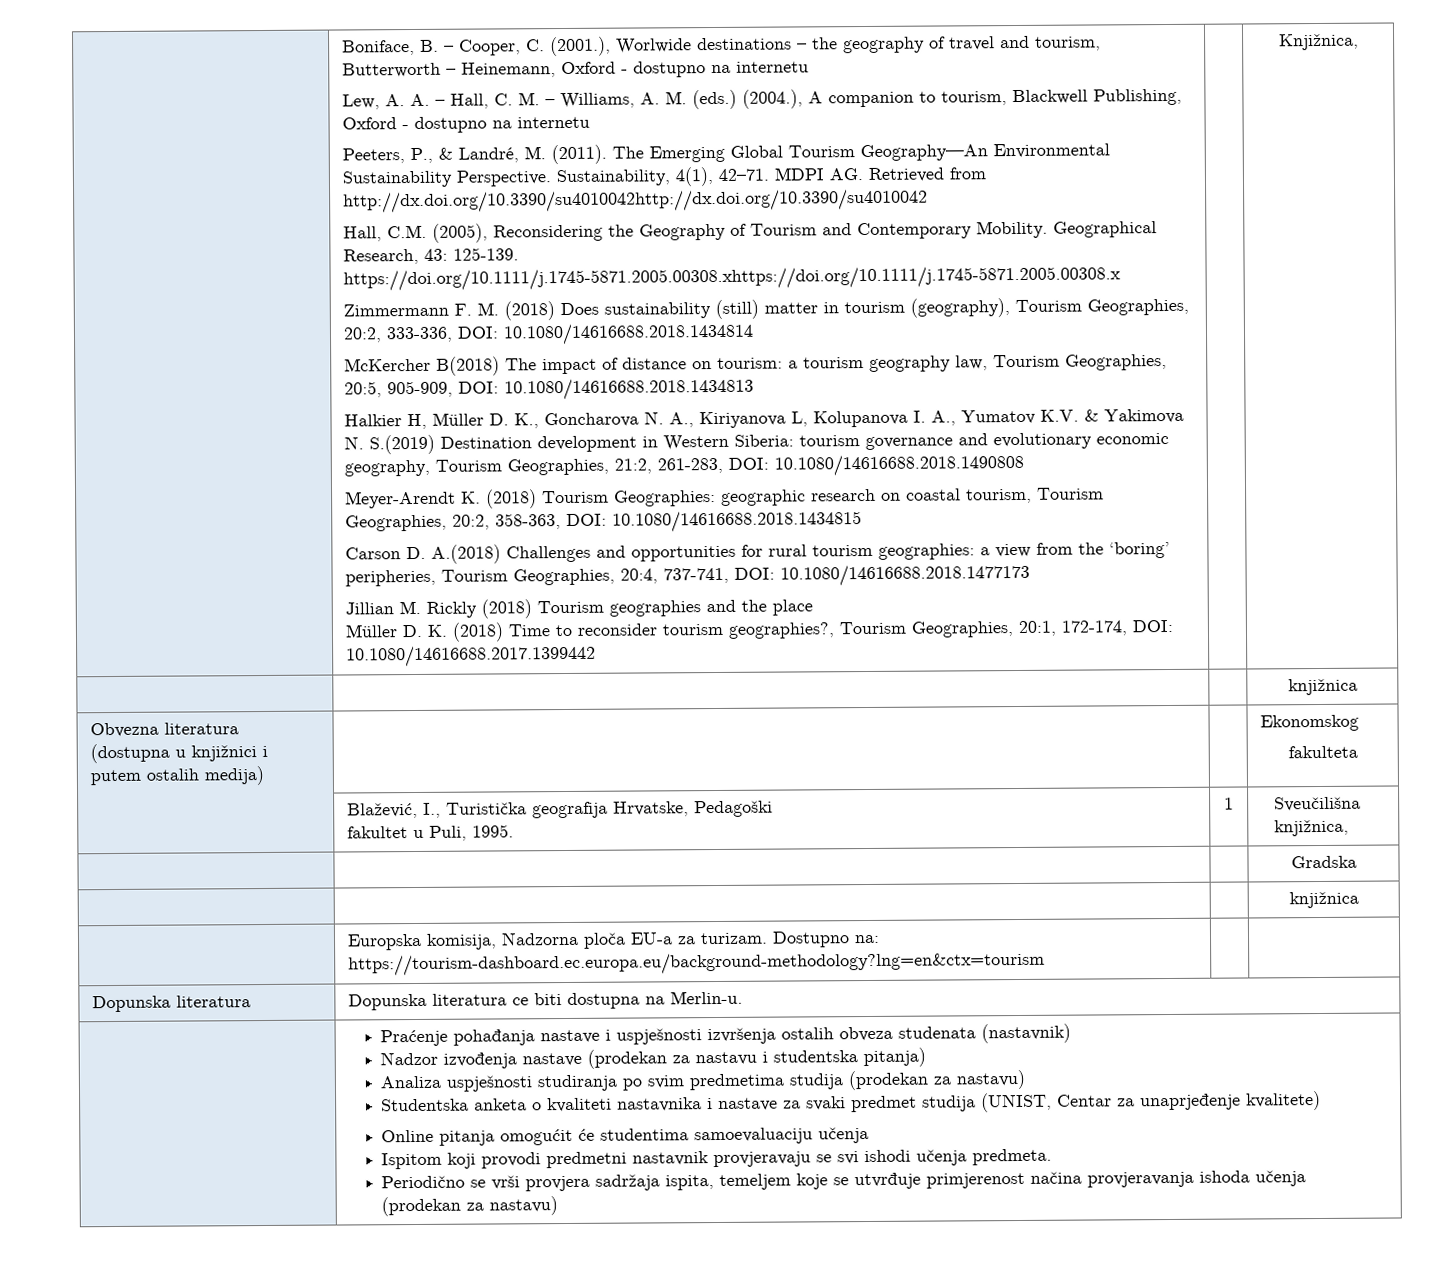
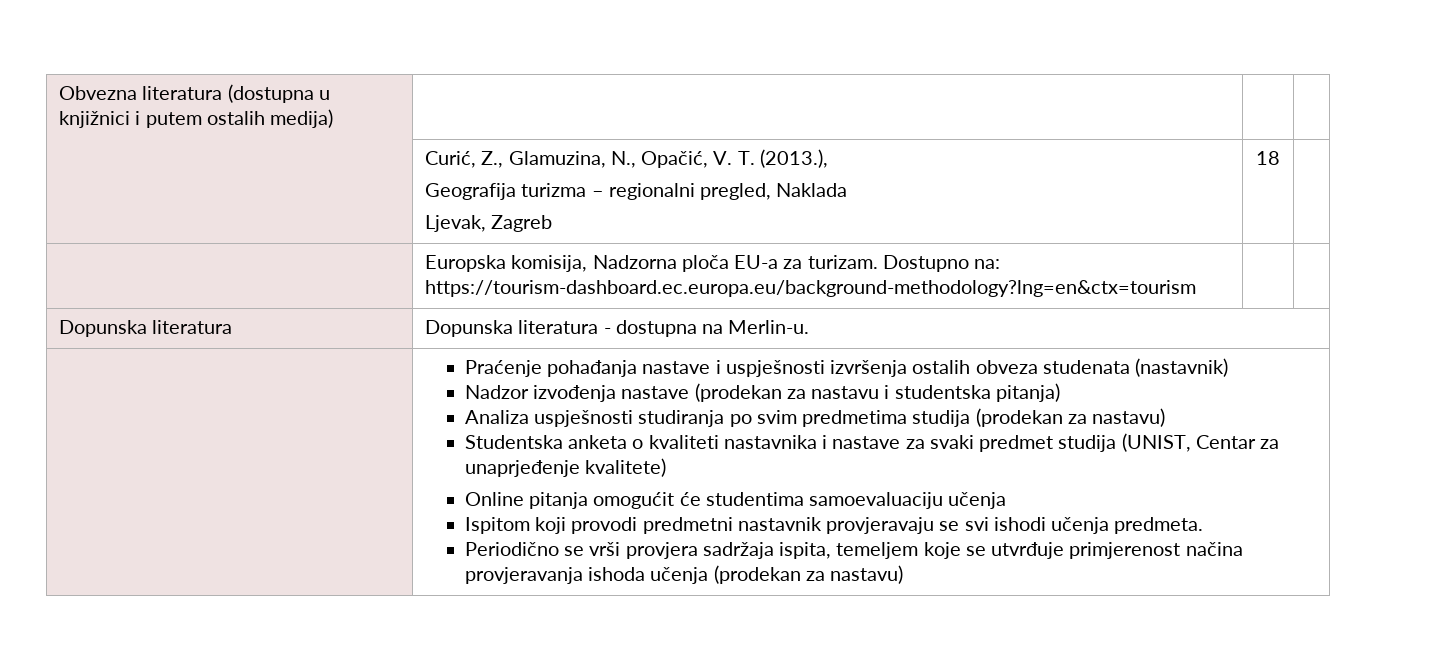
[341,35,1101,57] [341,61,809,78] [341,88,1182,110] [341,116,590,133] [341,143,1110,165] [341,167,986,188] [342,188,928,214] [342,220,1157,243] [342,247,519,265] [342,265,1121,292] [342,298,1189,321] [342,322,754,346] [343,354,1167,376] [343,377,754,401] [343,408,1184,430] [343,432,1169,455] [343,453,1024,477] [344,487,1104,509] [344,510,862,533] [344,541,1170,564] [344,563,1030,587] [344,599,813,619] [344,619,1173,642] [345,644,596,668] [1278,33,1359,51] [1287,678,1358,696] | Boniface, B. – Cooper, C. (2001.), Worlwide destinations – the geography of travel and tourism, Butterworth – Heinemann, Oxford - dostupno na internetu // Lew, A. A. – Hall, C. M. – Williams, A. M. (eds.) (2004.), A companion to tourism, Blackwell Publishing, Oxford - dostupno na internetu // Peeters, P., & Landré, M. (2011). The Emerging Global Tourism Geography—An Environmental Sustainability Perspective. Sustainability, 4(1), 42–71. MDPI AG. Retrieved from http://dx.doi.org/10.3390/su4010042http://dx.doi.org/10.3390/su4010042 // Hall, C.M. (2005), Reconsidering the Geography of Tourism and Contemporary Mobility. Geographical Research, 43: 125-139. https://doi.org/10.1111/j.1745-5871.2005.00308.xhttps://doi.org/10.1111/j.1745-5871.2005.00308.x // Zimmermann F. M. (2018) Does sustainability (still) matter in tourism (geography), Tourism Geographies, 20:2, 333-336, DOI: 10.1080/14616688.2018.1434814 // McKercher B(2018) The impact of distance on tourism: a tourism geography law, Tourism Geographies, 20:5, 905-909, DOI: 10.1080/14616688.2018.1434813 // Halkier H, Müller D. K., Goncharova N. A., Kiriyanova L, Kolupanova I. A., Yumatov K.V. & Yakimova N. S.(2019) Destination development in Western Siberia: tourism governance and evolutionary economic geography, Tourism Geographies, 21:2, 261-283, DOI: 10.1080/14616688.2018.1490808 // Meyer-Arendt K. (2018) Tourism Geographies: geographic research on coastal tourism, Tourism Geographies, 20:2, 358-363, DOI: 10.1080/14616688.2018.1434815 // Carson D. A.(2018) Challenges and opportunities for rural tourism geographies: a view from the ‘boring’ peripheries, Tourism Geographies, 20:4, 737-741, DOI: 10.1080/14616688.2018.1477173 // Jillian M. Rickly (2018) Tourism geographies and the place // Müller D. K. (2018) Time to reconsider tourism geographies?, Tourism Geographies, 20:1, 172-174, DOI: 10.1080/14616688.2017.1399442 | | Knjižnica, // | | | knjižnica // -> (59, 93) none
[1259,714,1359,732] [1287,745,1358,759] [346,800,773,819] [346,824,514,841] [1224,797,1234,810] [1274,796,1362,812] [1274,819,1350,837] [1290,855,1357,869] [1288,891,1359,909] Ekonomskog // fakulteta // | Blažević, I., Turistička geografija Hrvatske, Pedagoški // fakultet u Puli, 1995. | 1 | Sveučilišna knjižnica, // | | | Gradska // | | | knjižnica -> [425,149,828,168] [425,183,848,200] [425,215,553,232] [1256,151,1280,165] // | Curić, Z., Glamuzina, N., Opačić, V. T. (2013.), // Geografija turizma – regionalni pregled, Naklada // Ljevak, Zagreb | 18 |
[511,993,562,1006] ce biti -> [603,328,611,334] -

